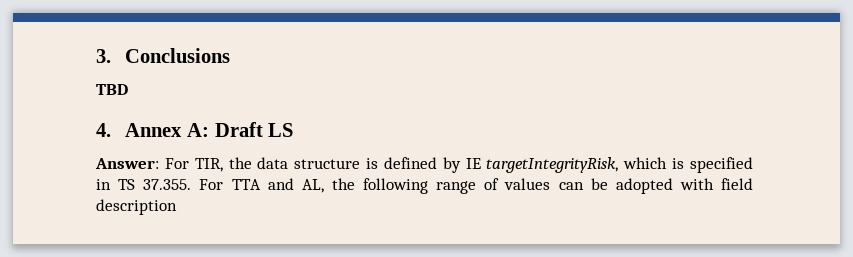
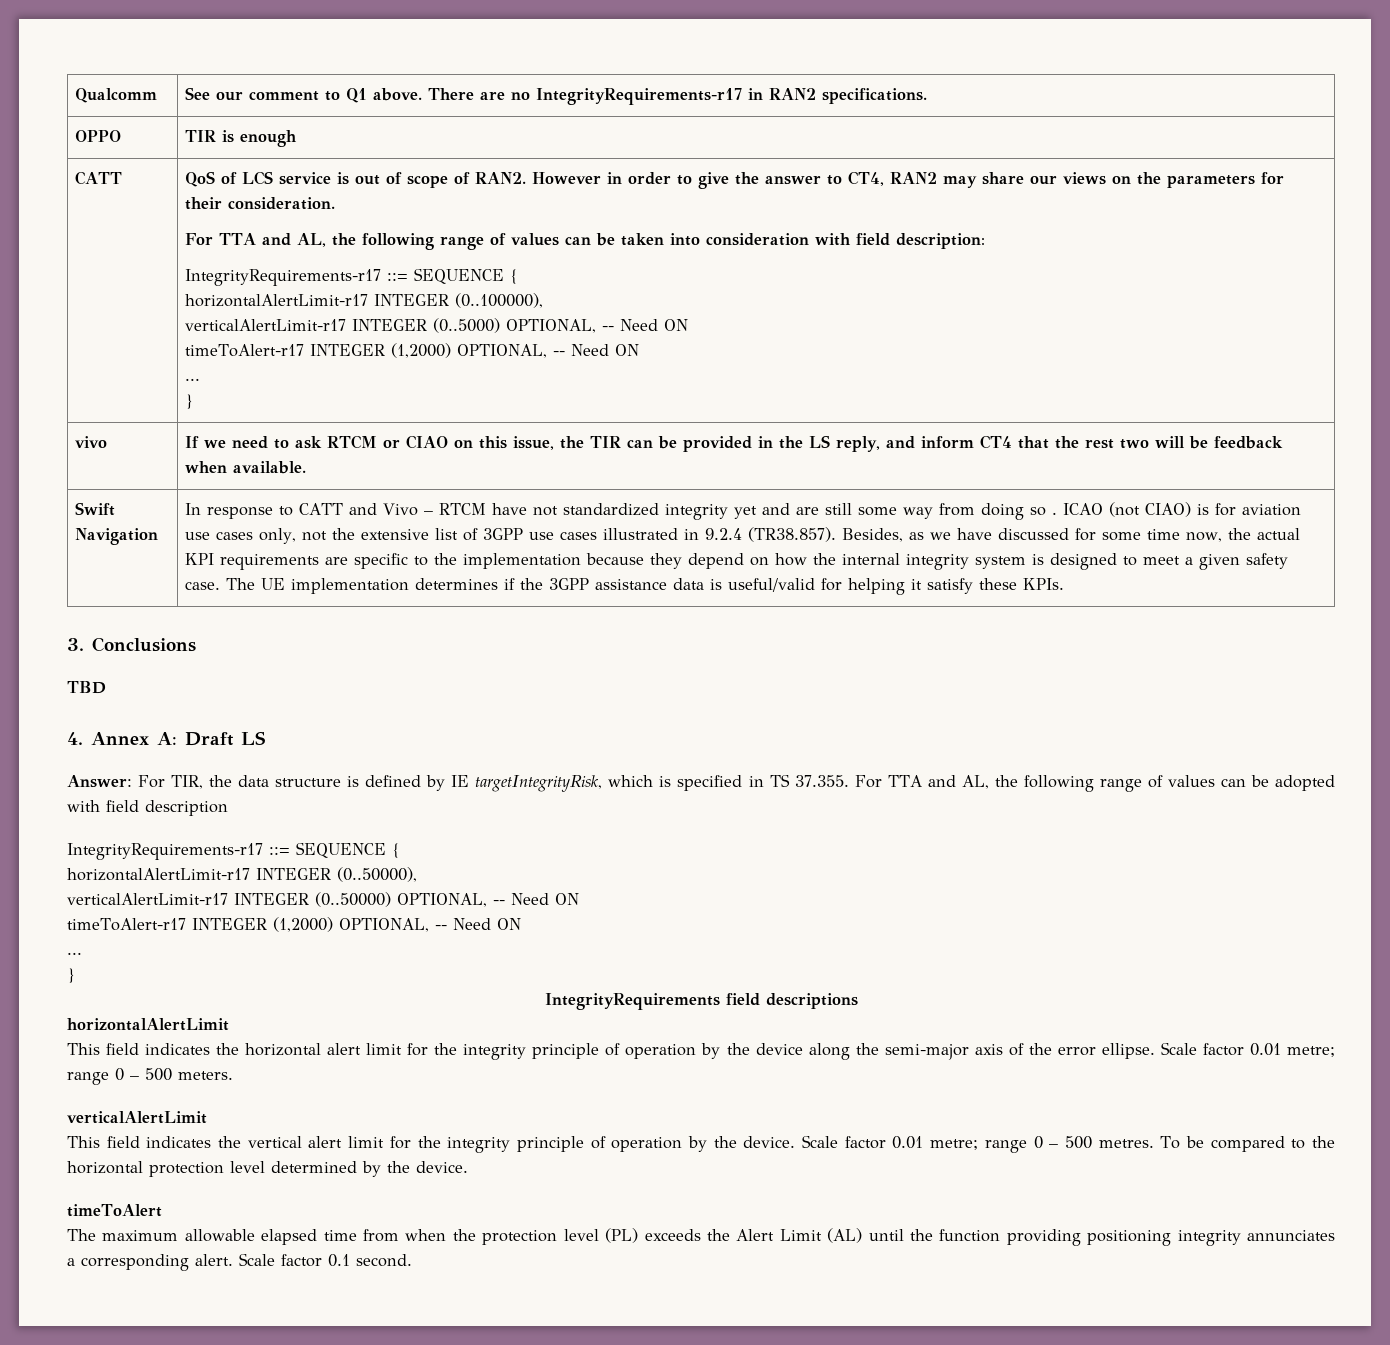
(96, 56) none -> [75,88,158,103] [185,87,928,105] [75,130,122,142] [185,130,298,147] [75,171,123,185] [185,171,1285,189] [185,197,336,210] [185,233,986,250] [185,268,519,286] [185,293,544,308] [185,318,689,333] [185,343,640,358] [185,378,201,381] [185,394,194,409] [75,436,108,448] [185,435,1284,452] [185,461,307,474] [75,502,116,516] [75,528,159,545] [185,502,1302,520] [185,527,1301,544] [185,553,1289,570] [185,578,1065,595] Qualcomm | See our comment to Q1 above. There are no IntegrityRequirements-r17 in RAN2 specifications. // OPPO | TIR is enough // CATT | QoS of LCS service is out of scope of RAN2. However in order to give the answer to CT4, RAN2 may share our views on the parameters for their consideration. // For TTA and AL, the following range of values can be taken into consideration with field description: // IntegrityRequirements-r17 ::= SEQUENCE { // horizontalAlertLimit-r17 INTEGER (0..100000), // verticalAlertLimit-r17 INTEGER (0..5000) OPTIONAL, -- Need ON // timeToAlert-r17 INTEGER (1,2000) OPTIONAL, -- Need ON // ... // } // vivo | If we need to ask RTCM or CIAO on this issue, the TIR can be provided in the LS reply, and inform CT4 that the rest two will be feedback when available. // Swift Navigation | In response to CATT and Vivo – RTCM have not standardized integrity yet and are still some way from doing so . ICAO (not CIAO) is for aviation use cases only, not the extensive list of 3GPP use cases illustrated in 9.2.4 (TR38.857). Besides, as we have discussed for some time now, the actual KPI requirements are specific to the implementation because they depend on how the internal integrity system is designed to meet a given safety case. The UE implementation determines if the 3GPP assistance data is useful/valid for helping it satisfy these KPIs. //
(177, 207) none -> [67,842,400,860] [67,867,417,882] [67,892,579,907] [67,917,521,932] [67,952,82,955] [67,968,75,983] [544,993,858,1010] [67,1018,229,1031] [67,1042,1335,1060] [67,1068,233,1085] [67,1111,207,1124] [67,1135,1335,1153] [67,1161,468,1177] [67,1204,162,1217] [67,1228,1335,1246] [67,1253,412,1271] // IntegrityRequirements-r17 ::= SEQUENCE { // horizontalAlertLimit-r17 INTEGER (0..50000), // verticalAlertLimit-r17 INTEGER (0..50000) OPTIONAL, -- Need ON // timeToAlert-r17 INTEGER (1,2000) OPTIONAL, -- Need ON // ... // } // IntegrityRequirements field descriptions // horizontalAlertLimit // This field indicates the horizontal alert limit for the integrity principle of operation by the device along the semi-major axis of the error ellipse. Scale factor 0.01 metre; range 0 – 500 meters. // verticalAlertLimit // This field indicates the vertical alert limit for the integrity principle of operation by the device. Scale factor 0.01 metre; range 0 – 500 metres. To be compared to the horizontal protection level determined by the device. // timeToAlert // The maximum allowable elapsed time from when the protection level (PL) exceeds the Alert Limit (AL) until the function providing positioning integrity annunciates a corresponding alert. Scale factor 0.1 second.

